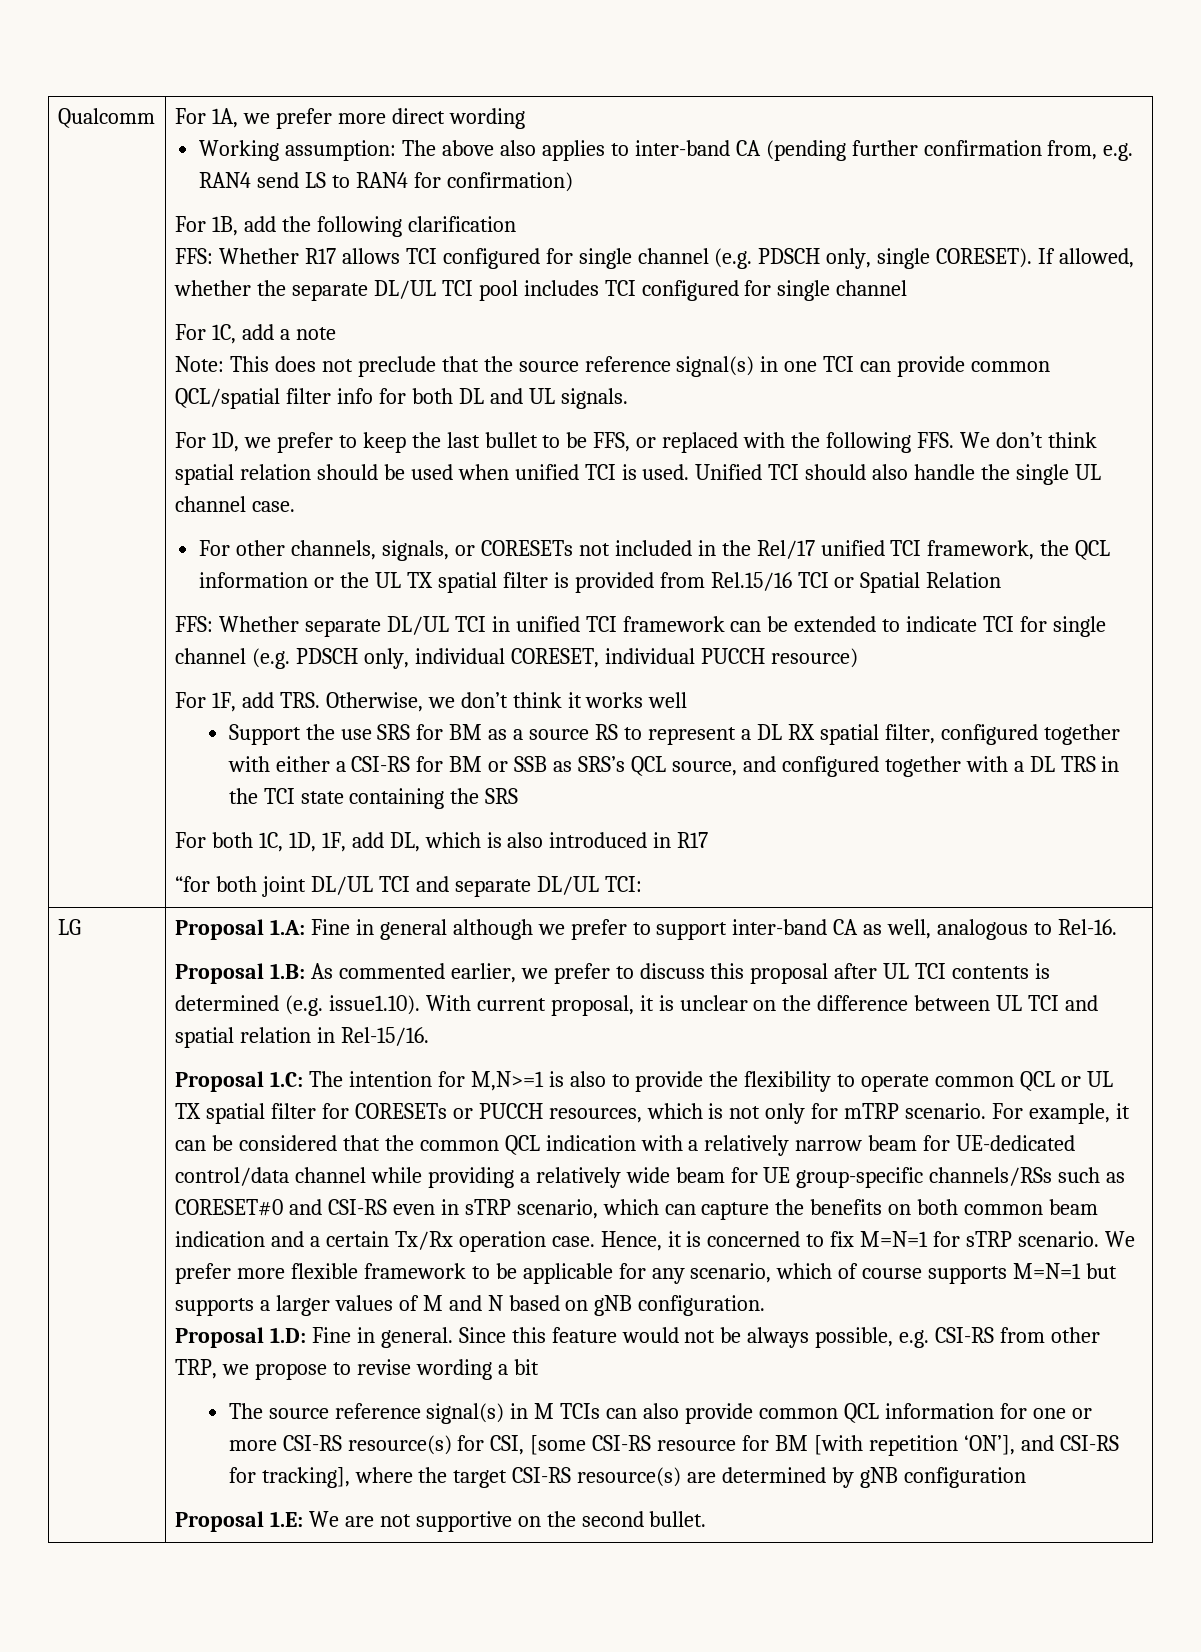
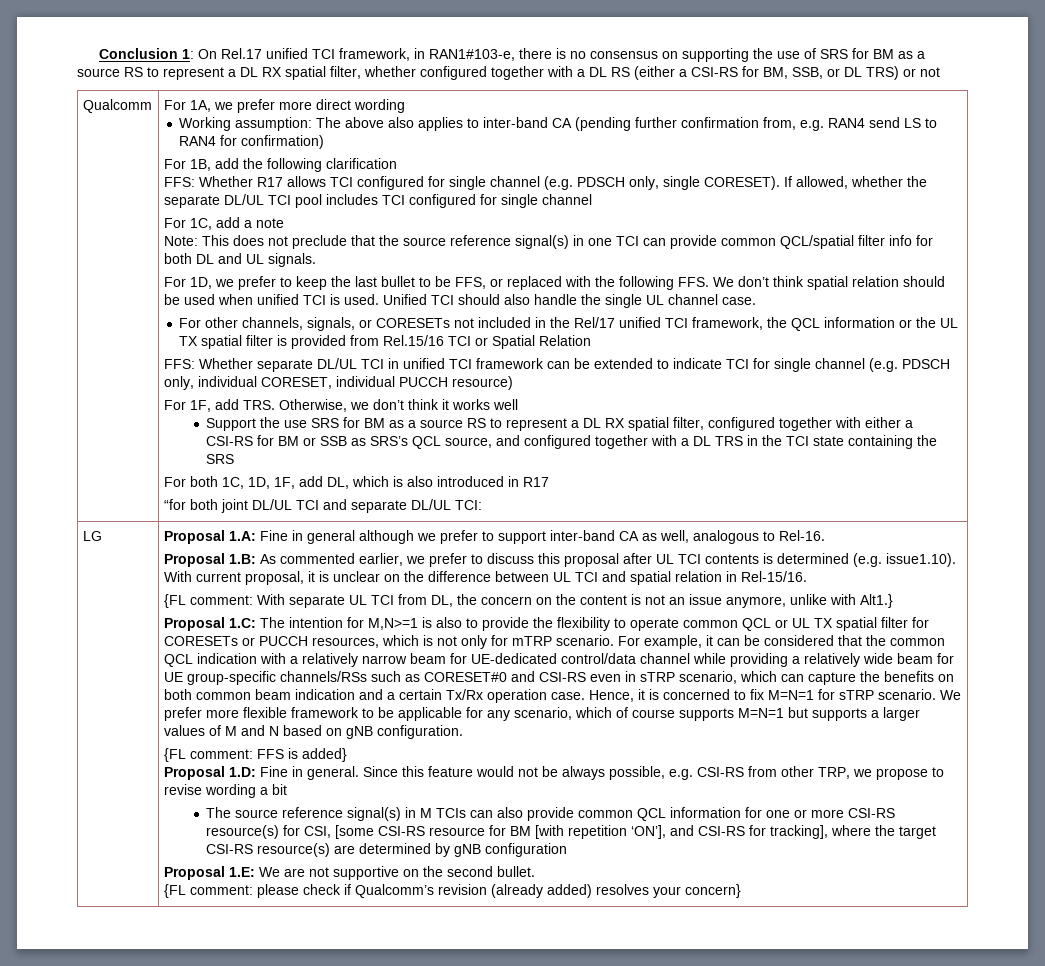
(57, 118) none -> [98,48,925,62] [77,66,940,80] Conclusion 1: On Rel.17 unified TCI framework, in RAN1#103-e, there is no consensus on supporting the use of SRS for BM as a source RS to represent a DL RX spatial filter, whether configured together with a DL RS (either a CSI-RS for BM, SSB, or DL TRS) or not //
(429, 1036) none -> [163,594,893,608] // {FL comment: With separate UL TCI from DL, the concern on the content is not an issue anymore, unlike with Alt1.}
(766, 1305) none -> [163,748,347,762] // {FL comment: FFS is added}
(707, 1519) none -> [163,884,741,898] // {FL comment: please check if Qualcomm’s revision (already added) resolves your concern}

